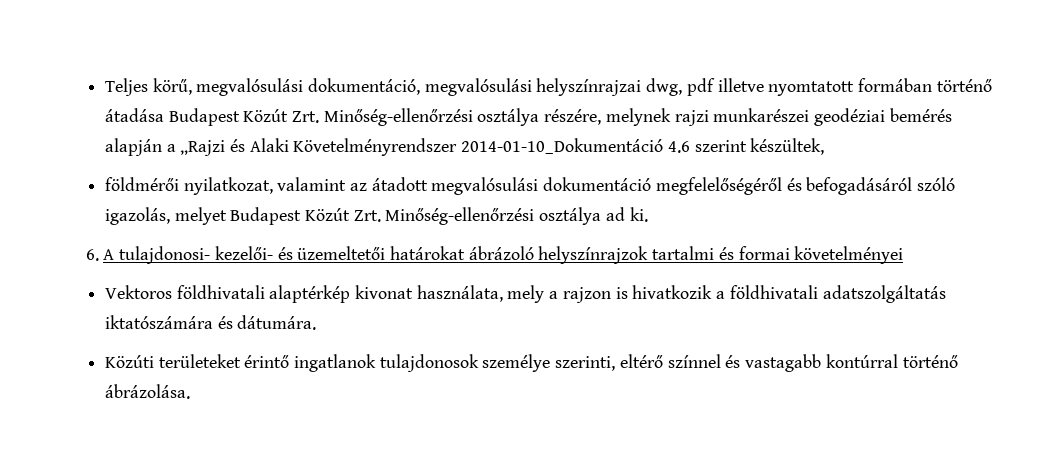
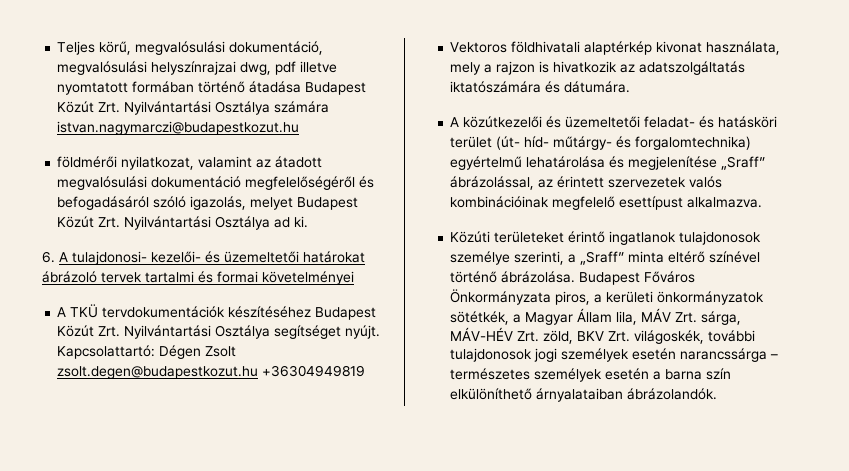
[323,108,952,126] [104,138,825,156] Minőség-ellenőrzési osztálya részére, melynek rajzi munkarészei geodéziai bemérés alapján a „Rajzi és Alaki Követelményrendszer 2014-01-10_Dokumentáció 4.6 szerint készültek, -> [124,101,330,115] [57,121,300,135] Nyilvántartási Osztálya számára istvan.nagymarczi@budapestkozut.hu
[385,207,602,225] Minőség-ellenőrzési osztálya -> [124,216,271,230] Nyilvántartási Osztálya
[538,246,649,264] helyszínrajzok -> [100,272,142,283] tervek
(904, 255) none -> [57,304,377,320] [57,325,381,339] [57,345,237,359] [57,365,366,379] // A TKÜ tervdokumentációk készítéséhez Budapest Közút Zrt. Nyilvántartási Osztálya segítséget nyújt. Kapcsolattartó: Dégen Zsolt zsolt.degen@budapestkozut.hu +36304949819
[716,285,818,299] a földhivatali -> [620,64,636,73] az
(317, 322) none -> [450,116,778,128] [450,136,752,150] [450,156,766,170] [450,176,723,190] [450,196,763,210] // A közútkezelői és üzemeltetői feladat- és hatásköri terület (út- híd- műtárgy- és forgalomtechnika) egyértelmű lehatárolása és megjelenítése „Sraff” ábrázolással, az érintett szervezetek valós kombinációinak megfelelő esettípust alkalmazva.
[619,354,958,372] [104,384,190,399] eltérő színnel és vastagabb kontúrral történő ábrázolása. -> [568,251,761,265] [450,271,696,285] [450,289,765,305] [450,308,742,325] [450,327,756,344] [450,348,779,362] [450,368,732,382] [450,388,718,402] a „Sraff” minta eltérő színével történő ábrázolása. Budapest Főváros Önkormányzata piros, a kerületi önkormányzatok sötétkék, a Magyar Állam lila, MÁV Zrt. sárga, MÁV-HÉV Zrt. zöld, BKV Zrt. világoskék, további tulajdonosok jogi személyek esetén narancssárga – természetes személyek esetén a barna szín elkülöníthető árnyalataiban ábrázolandók.

